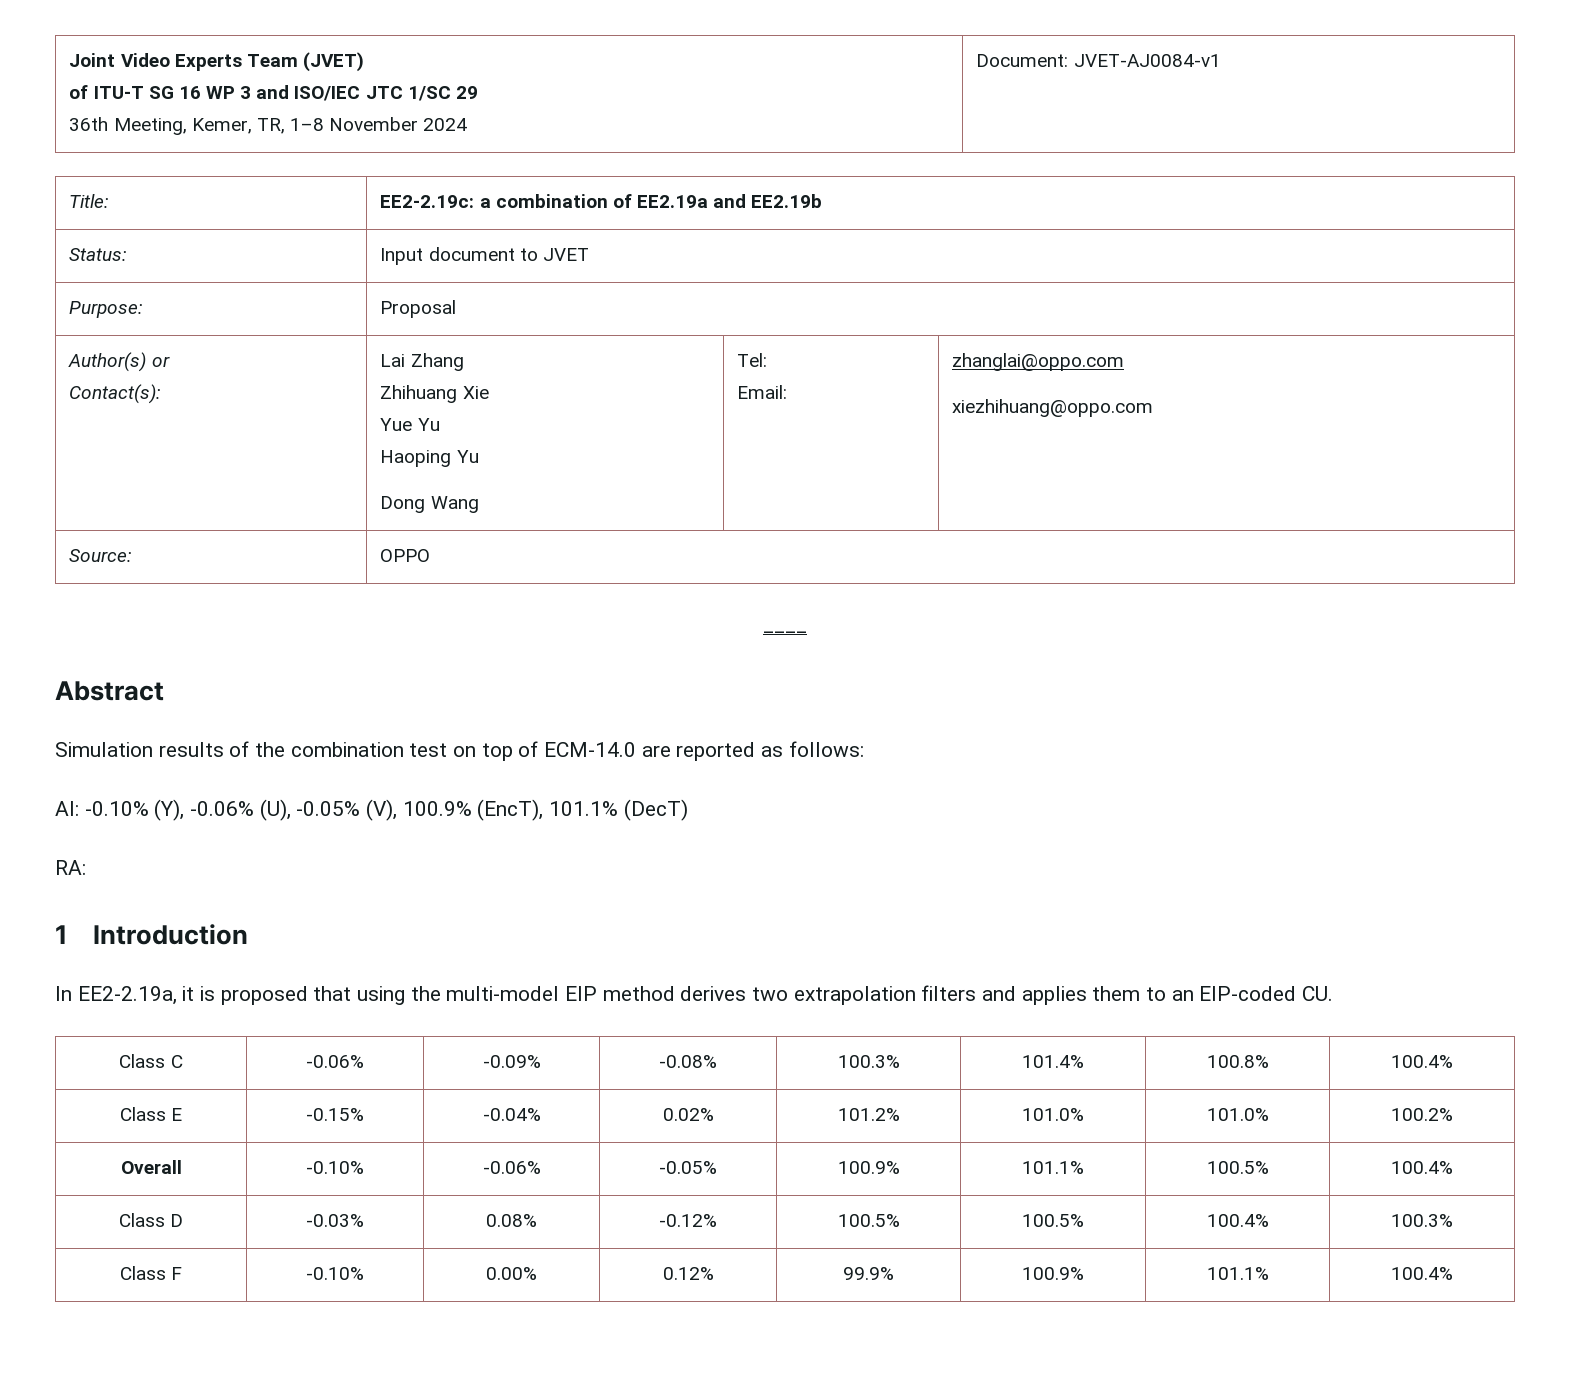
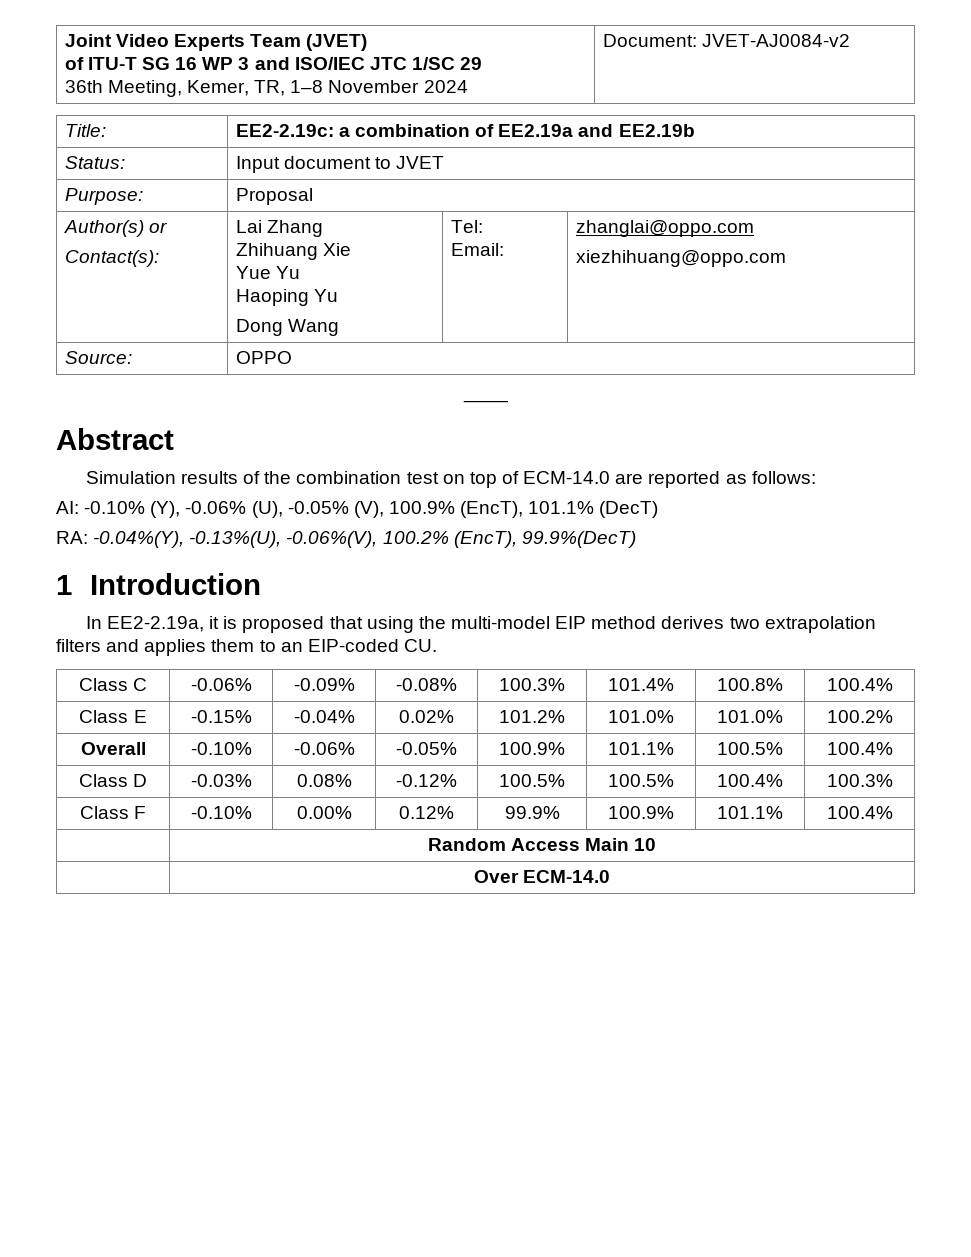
[1073,54,1221,67] JVET-AJ0084-v1 -> [701,34,850,47] JVET-AJ0084-v2
(86, 867) none -> [93,531,636,548] -0.04%(Y), -0.13%(U), -0.06%(V), 100.2% (EncT), 99.9%(DecT)
(1453, 1273) none -> [427,838,657,851] [473,870,611,883] // | Random Access Main 10 // | Over ECM-14.0

